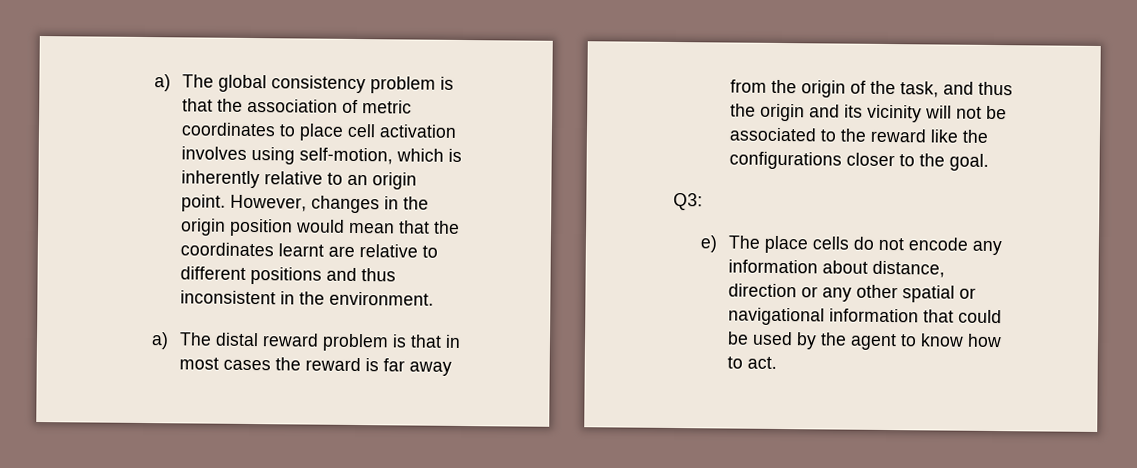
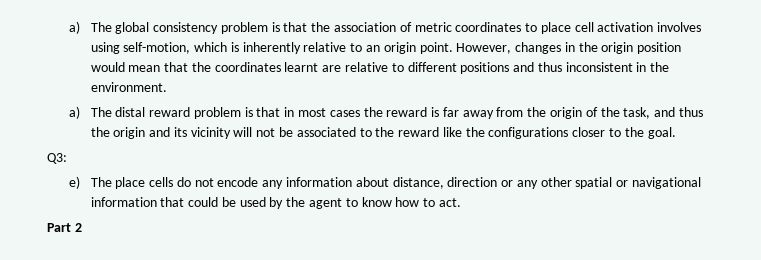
(777, 362) none -> [47,223,82,232] // Part 2

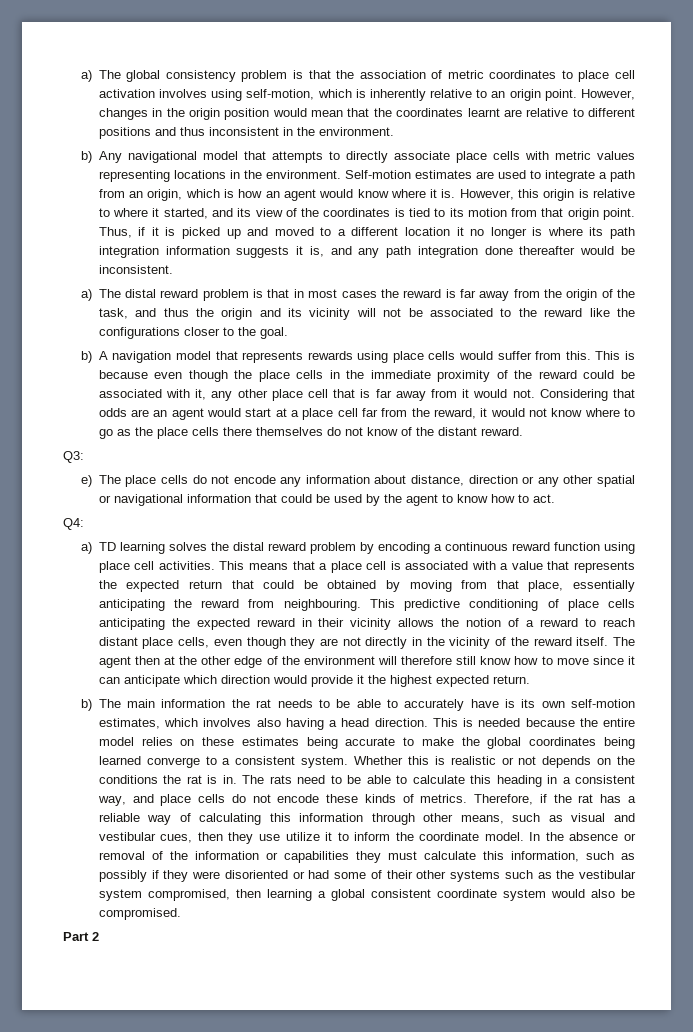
(167, 87) none -> [80,151,635,163] [98,170,635,182] [98,189,635,201] [98,208,636,220] [98,227,635,239] [98,246,635,258] [98,265,173,274] // b) Any navigational model that attempts to directly associate place cells with metric values representing locations in the environment. Self-motion estimates are used to integrate a path from an origin, which is how an agent would know where it is. However, this origin is relative to where it started, and its view of the coordinates is tied to its motion from that origin point. Thus, if it is picked up and moved to a different location it no longer is where its path integration information suggests it is, and any path integration done thereafter would be inconsistent.
(676, 133) none -> [80,351,635,363] [98,370,636,382] [98,389,635,401] [98,408,636,420] [98,427,523,439] // b) A navigation model that represents rewards using place cells would suffer from this. This is because even though the place cells in the immediate proximity of the reward could be associated with it, any other place cell that is far away from it would not. Considering that odds are an agent would start at a place cell far from the reward, it would not know where to go as the place cells there themselves do not know of the distant reward.
(461, 202) none -> [63,518,84,530] [80,542,636,554] [98,561,636,573] [98,580,636,592] [98,599,635,611] [98,618,635,630] [98,637,635,649] [98,656,635,668] [98,675,530,687] [80,699,636,711] [98,718,635,730] [98,737,635,749] [98,756,635,768] [98,775,635,787] [97,794,636,806] [98,813,635,825] [98,832,637,844] [98,851,635,863] [98,870,636,882] [98,889,635,901] [98,908,181,920] // Q4: // a) TD learning solves the distal reward problem by encoding a continuous reward function using place cell activities. This means that a place cell is associated with a value that represents the expected return that could be obtained by moving from that place, essentially anticipating the reward from neighbouring. This predictive conditioning of place cells anticipating the expected reward in their vicinity allows the notion of a reward to reach distant place cells, even though they are not directly in the vicinity of the reward itself. The agent then at the other edge of the environment will therefore still know how to move since it can anticipate which direction would provide it the highest expected return. // b) The main information the rat needs to be able to accurately have is its own self-motion estimates, which involves also having a head direction. This is needed because the entire model relies on these estimates being accurate to make the global coordinates being learned converge to a consistent system. Whether this is realistic or not depends on the conditions the rat is in. The rats need to be able to calculate this heading in a consistent way, and place cells do not encode these kinds of metrics. Therefore, if the rat has a reliable way of calculating this information through other means, such as visual and vestibular cues, then they use utilize it to inform the coordinate model. In the absence or removal of the information or capabilities they must calculate this information, such as possibly if they were disoriented or had some of their other systems such as the vestibular system compromised, then learning a global consistent coordinate system would also be compromised.

